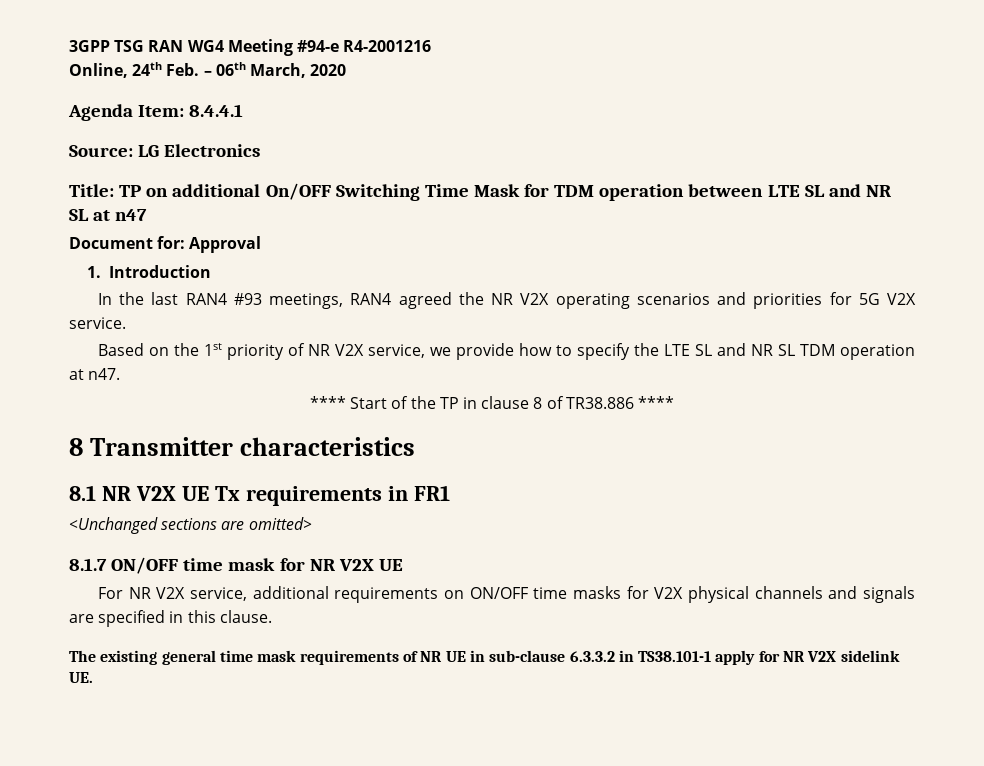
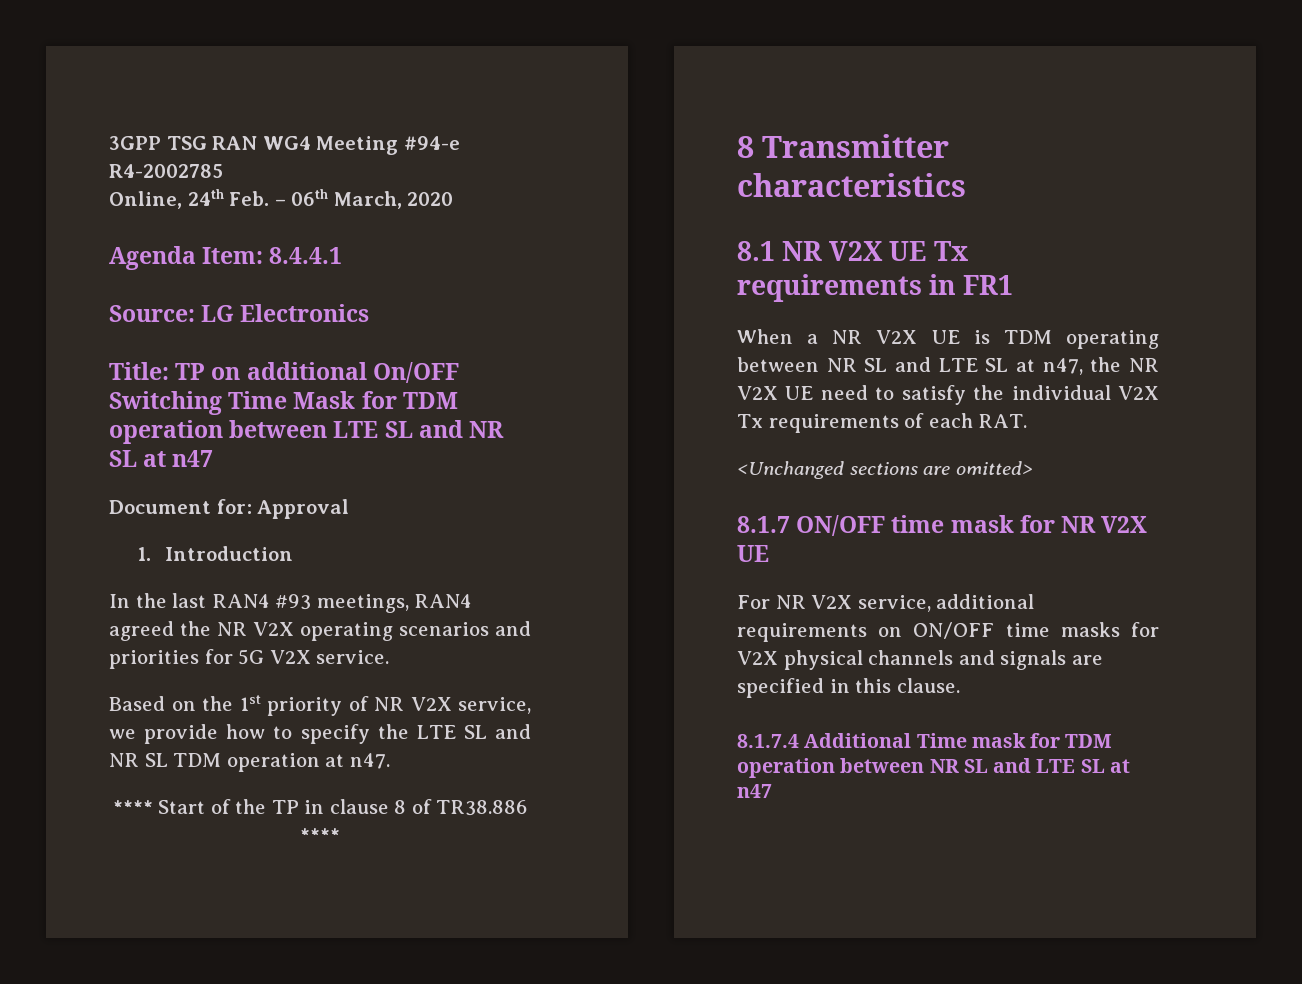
[343,40,432,52] R4-2001216 -> [109,164,223,178] R4-2002785
(450, 493) none -> [737,329,1159,349] [737,357,1159,375] [737,385,1159,405] [737,413,1028,433] // When a NR V2X UE is TDM operating between NR SL and LTE SL at n47, the NR V2X UE need to satisfy the individual V2X Tx requirements of each RAT.
[69,650,900,665] [69,672,93,683] The existing general time mask requirements of NR UE in sub-clause 6.3.3.2 in TS38.101-1 apply for NR V2X sidelink UE. -> [737,733,1113,748] [737,758,1130,778] [737,784,772,798] 8.1.7.4 Additional Time mask for TDM operation between NR SL and LTE SL at n47

